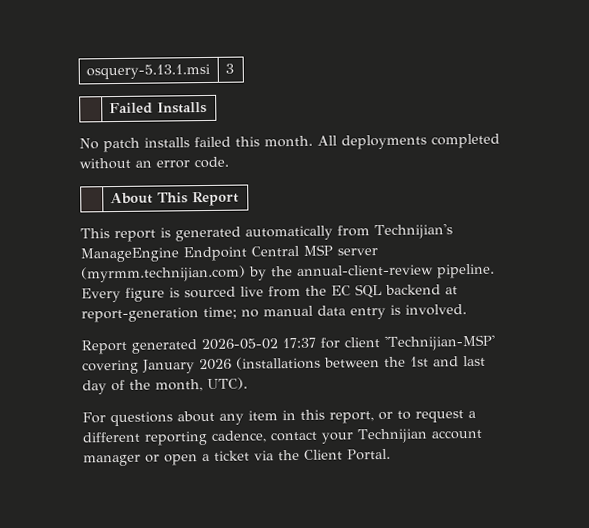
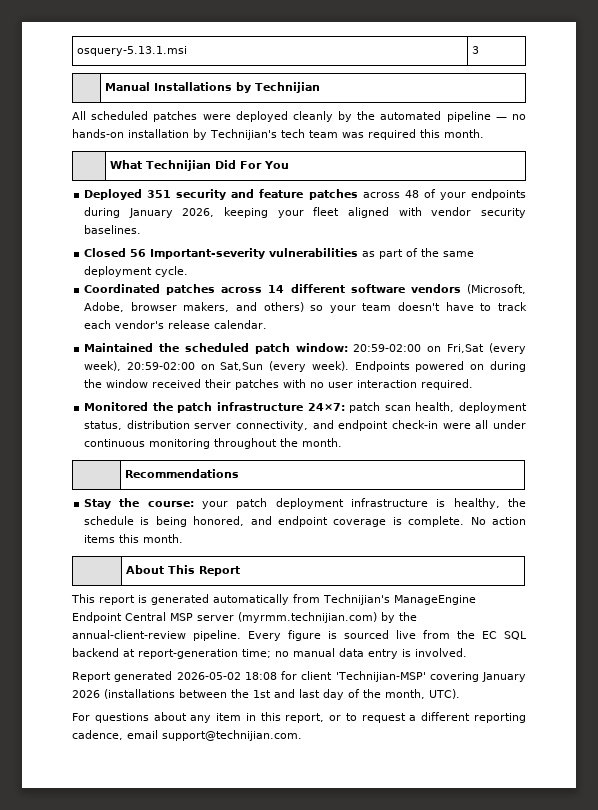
[108,101,207,115] [79,133,500,153] [79,156,229,170] Failed Installs // No patch installs failed this month. All deployments completed without an error code. -> [104,82,320,93] [72,111,526,122] [72,129,484,140] [109,160,289,171] [84,189,526,200] [84,207,526,218] [84,225,142,234] [84,248,475,259] [84,266,189,277] [84,284,526,295] [84,302,527,313] [84,320,268,329] [84,343,526,354] [84,361,526,372] [84,379,474,390] [84,402,527,413] [84,420,526,431] [84,438,343,449] [124,469,239,478] [84,498,526,509] [84,516,526,527] [84,534,184,543] Manual Installations by Technijian // All scheduled patches were deployed cleanly by the automated pipeline — no hands-on installation by Technijian's tech team was required this month. // | What Technijian Did For You // Deployed 351 security and feature patches across 48 of your endpoints during January 2026, keeping your fleet aligned with vendor security baselines. // Closed 56 Important-severity vulnerabilities as part of the same deployment cycle. // Coordinated patches across 14 different software vendors (Microsoft, Adobe, browser makers, and others) so your team doesn't have to track each vendor's release calendar. // Maintained the scheduled patch window: 20:59-02:00 on Fri,Sat (every week), 20:59-02:00 on Sat,Sun (every week). Endpoints powered on during the window received their patches with no user interaction required. // Monitored the patch infrastructure 24×7: patch scan health, deployment status, distribution server connectivity, and endpoint check-in were all under continuous monitoring throughout the month. // | Recommendations // Stay the course: your patch deployment infrastructure is healthy, the schedule is being honored, and endpoint coverage is complete. No action items this month.
[282,337,316,349] 17:37 -> [244,672,277,680] 18:08
[270,428,482,444] [83,448,391,467] contact your Technijian account manager or open a ticket via the Client Portal. -> [127,730,302,741] email support@technijian.com.

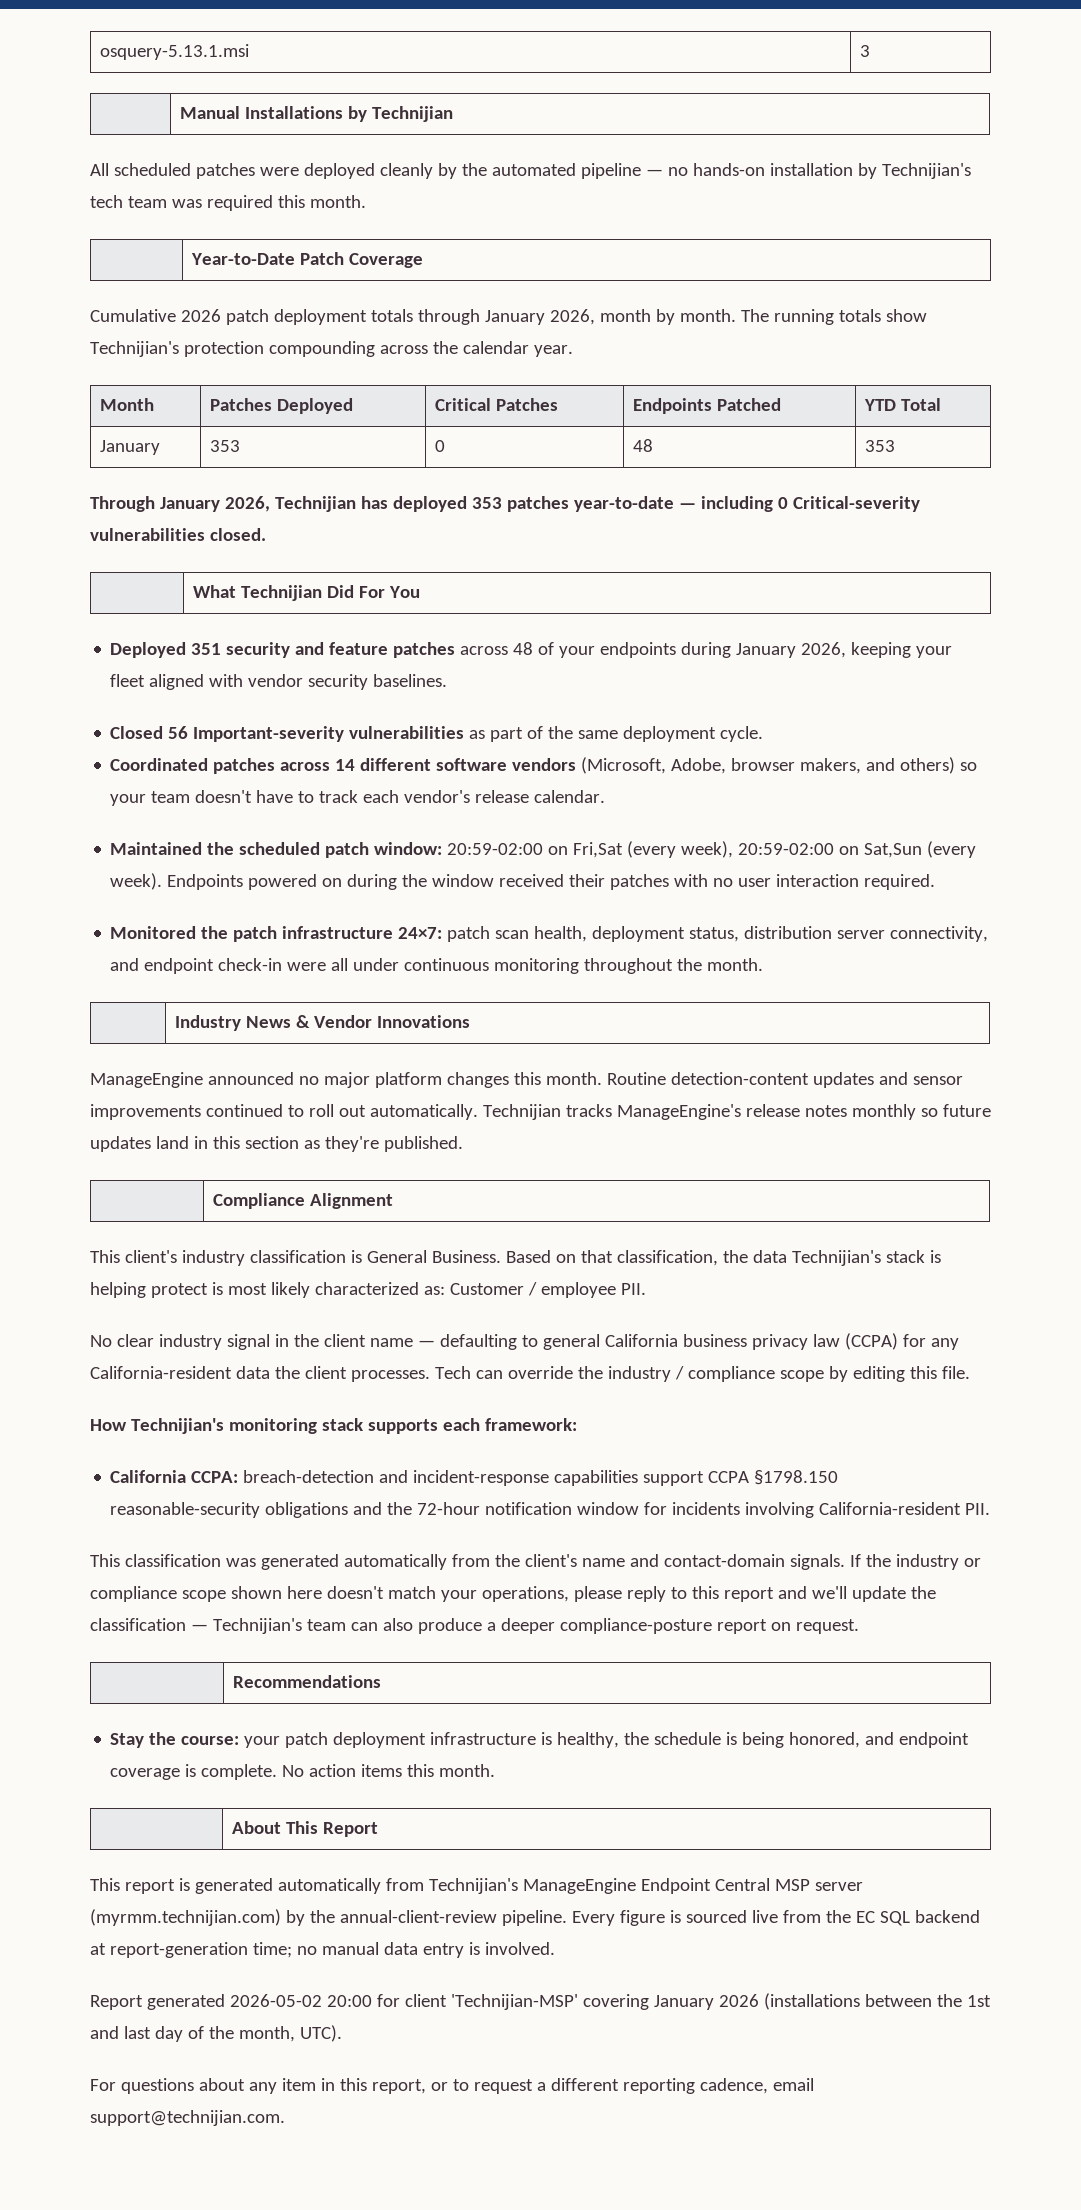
(484, 133) none -> [191,252,424,268] [90,309,927,325] [90,341,573,357] [100,398,155,411] [210,398,354,414] [435,398,559,411] [633,398,782,414] [864,398,942,411] [100,440,161,455] [210,440,241,452] [435,440,446,452] [633,439,654,452] [865,440,896,452] [90,496,920,512] [90,528,266,541] // | Year-to-Date Patch Coverage // Cumulative 2026 patch deployment totals through January 2026, month by month. The running totals show Technijian's protection compounding across the calendar year. // Month | Patches Deployed | Critical Patches | Endpoints Patched | YTD Total // January | 353 | 0 | 48 | 353 // Through January 2026, Technijian has deployed 353 patches year-to-date — including 0 Critical-severity vulnerabilities closed.
(343, 442) none -> [175,1015,471,1031] [90,1072,963,1088] [90,1104,991,1120] [90,1136,463,1152] [213,1193,394,1209] [90,1250,941,1266] [90,1282,646,1298] [90,1333,959,1350] [90,1366,970,1382] [90,1418,577,1434] [110,1470,839,1486] [110,1502,991,1518] [90,1554,981,1570] [90,1586,936,1602] [90,1618,859,1634] // | Industry News & Vendor Innovations // ManageEngine announced no major platform changes this month. Routine detection-content updates and sensor improvements continued to roll out automatically. Technijian tracks ManageEngine's release notes monthly so future updates land in this section as they're published. // | Compliance Alignment // This client's industry classification is General Business. Based on that classification, the data Technijian's stack is helping protect is most likely characterized as: Customer / employee PII. // No clear industry signal in the client name — defaulting to general California business privacy law (CCPA) for any California-resident data the client processes. Tech can override the industry / compliance scope by editing this file. // How Technijian's monitoring stack supports each framework: // California CCPA: breach-detection and incident-response capabilities support CCPA §1798.150 reasonable-security obligations and the 72-hour notification window for incidents involving California-resident PII. // This classification was generated automatically from the client's name and contact-domain signals. If the industry or compliance scope shown here doesn't match your operations, please reply to this report and we'll update the classification — Technijian's team can also produce a deeper compliance-posture report on request.
[244,672,277,680] 18:08 -> [326,1995,372,2007] 20:00

